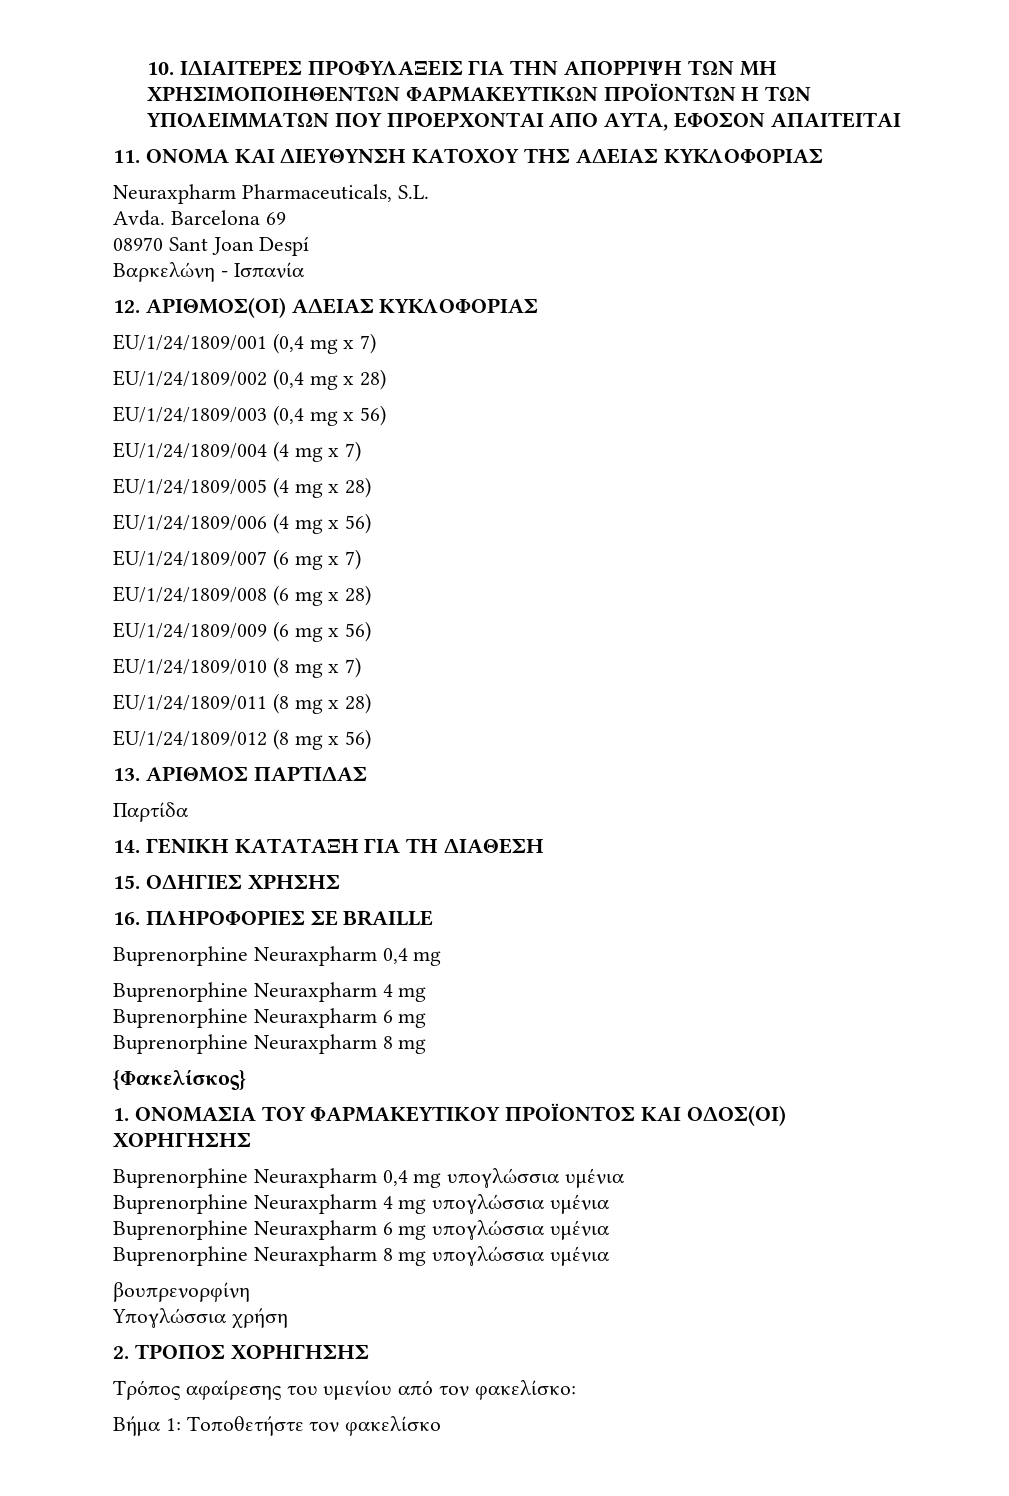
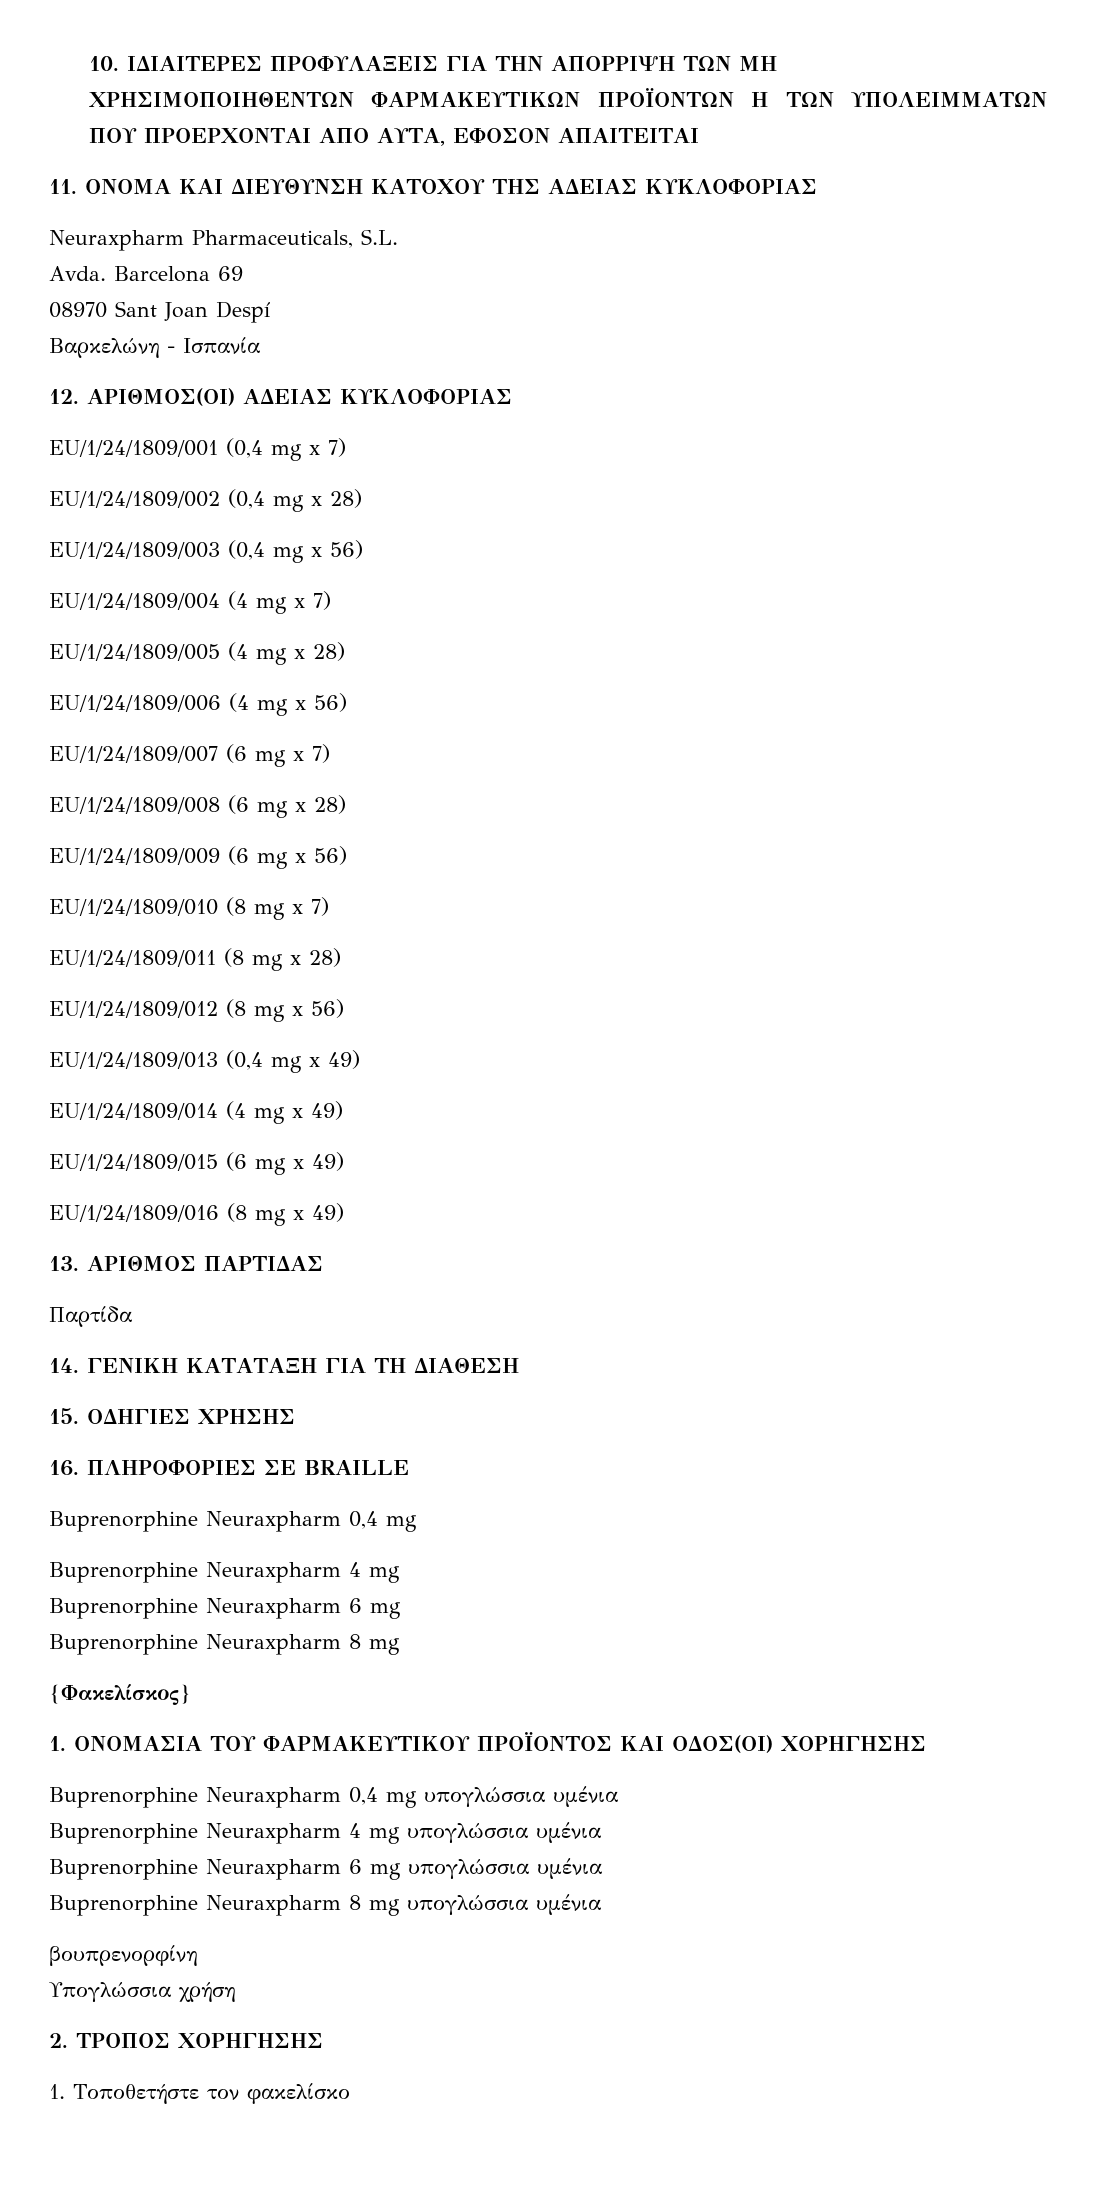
(372, 739) none -> [49,1050,360,1073] [49,1101,343,1124] [49,1152,344,1175] [49,1203,344,1226] // EU/1/24/1809/013 (0,4 mg x 49) // EU/1/24/1809/014 (4 mg x 49) // EU/1/24/1809/015 (6 mg x 49) // EU/1/24/1809/016 (8 mg x 49)
[113,1380,576,1400] [113,1416,181,1436] Τρόπος αφαίρεσης του υμενίου από τον φακελίσκο: // Βήμα 1: -> [49,2084,65,2099] 1.

